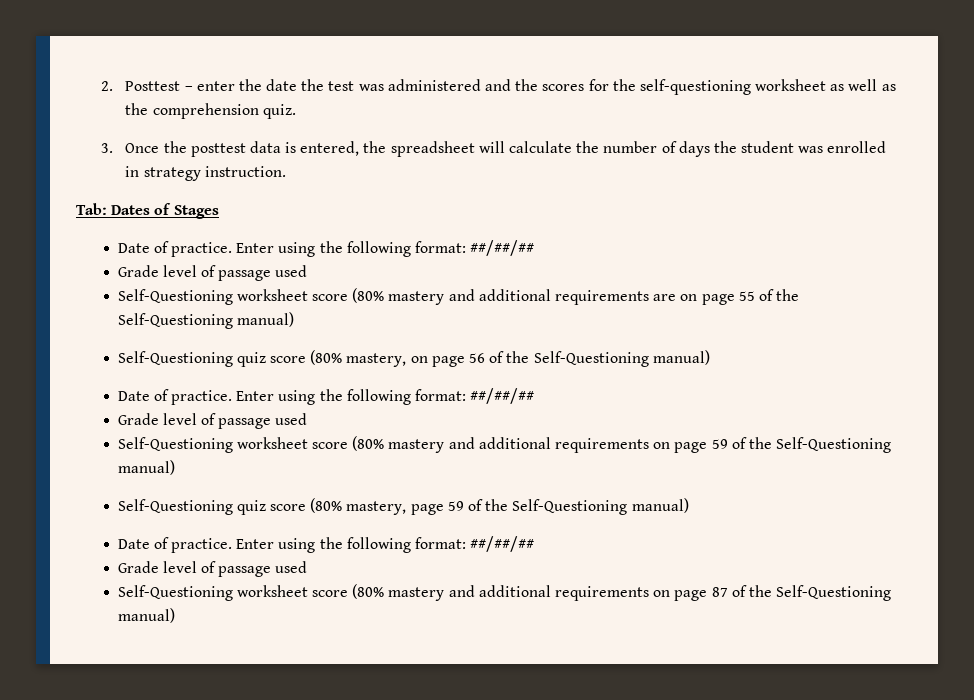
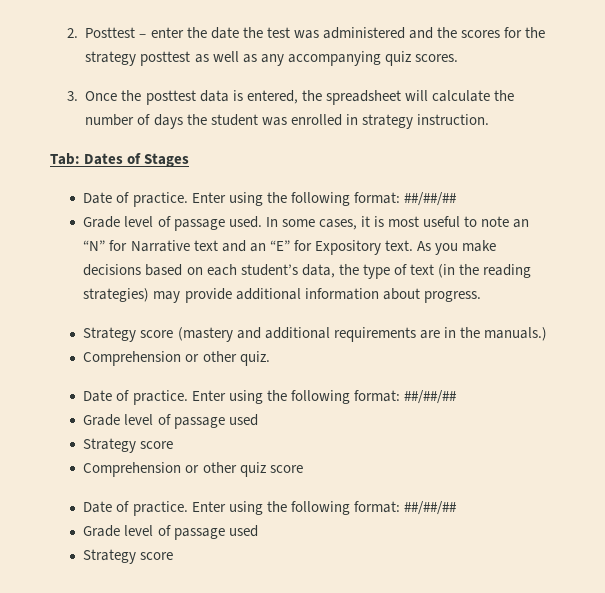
[639,79,827,95] self-questioning worksheet -> [85,51,191,66] strategy posttest
[125,103,296,119] the comprehension quiz. -> [260,51,458,66] any accompanying quiz scores.
[275,265,308,277] [117,288,800,305] [117,312,294,329] [117,350,710,367] used // Self-Questioning worksheet score (80% mastery and additional requirements are on page 55 of the Self-Questioning manual) // Self-Questioning quiz score (80% mastery, on page 56 of the Self-Questioning manual) -> [228,216,530,230] [83,240,496,255] [83,264,531,279] [83,288,481,303] [83,327,547,342] [83,351,270,366] used. In some cases, it is most useful to note an “N” for Narrative text and an “E” for Expository text. As you make decisions based on each student’s data, the type of text (in the reading strategies) may provide additional information about progress. // Strategy score (mastery and additional requirements are in the manuals.) // Comprehension or other quiz.
[117,436,892,453] [117,460,175,475] [117,498,689,515] Self-Questioning worksheet score (80% mastery and additional requirements on page 59 of the Self-Questioning manual) // Self-Questioning quiz score (80% mastery, page 59 of the Self-Questioning manual) -> [83,438,174,453] [83,462,303,477] Strategy score // Comprehension or other quiz score
[117,584,892,601] [117,608,175,623] Self-Questioning worksheet score (80% mastery and additional requirements on page 87 of the Self-Questioning manual) -> [83,549,174,564] Strategy score

